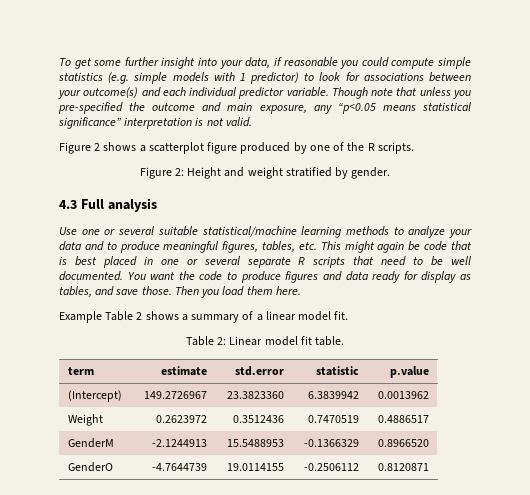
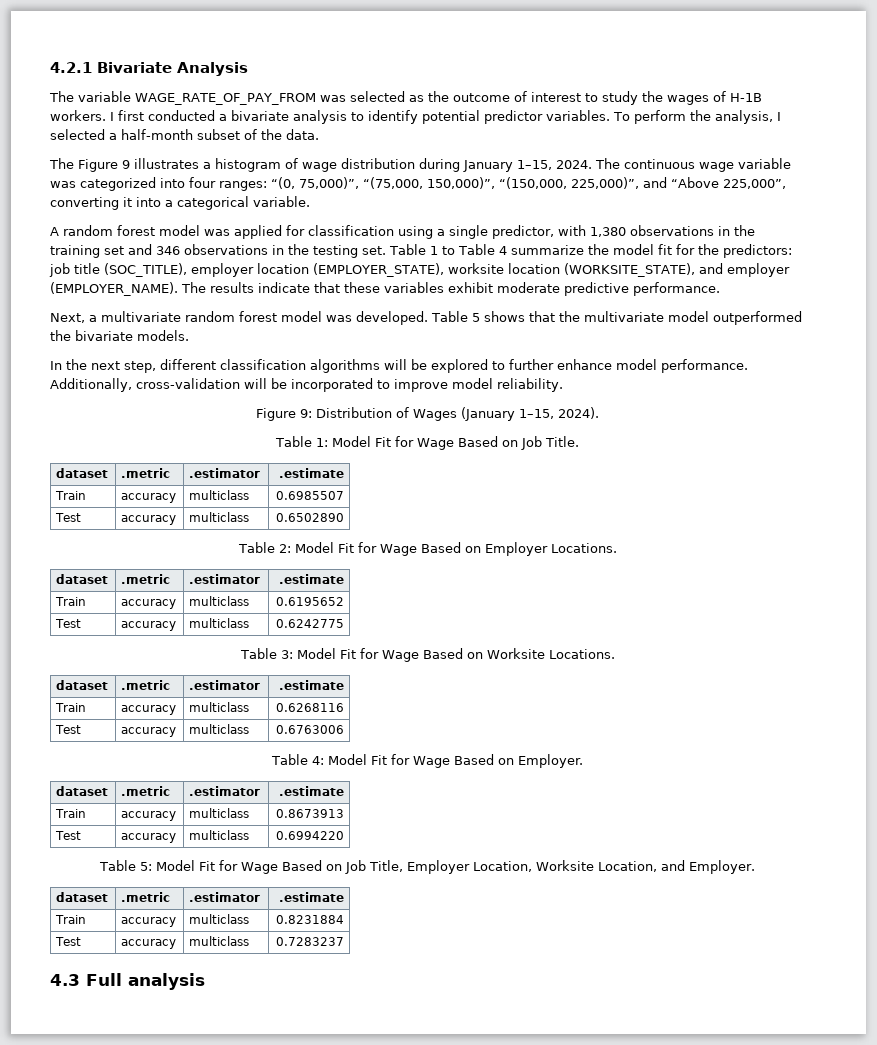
[59,57,472,69] [58,72,471,84] [58,87,471,99] [58,102,471,114] [58,117,252,129] [59,142,414,154] [139,167,391,179] [59,198,157,212] [59,226,472,238] [59,241,473,253] [59,256,472,268] [59,271,472,283] [59,286,301,298] [59,311,349,323] [185,336,345,346] [68,367,95,375] [160,366,207,376] [234,366,284,376] [315,366,359,376] [389,366,429,378] [68,390,123,402] [143,391,207,399] [226,391,284,399] [307,391,359,399] [377,391,429,399] [68,414,104,426] [155,415,207,423] [232,415,284,423] [307,415,359,423] [377,415,429,423] [68,438,115,448] [151,439,207,447] [226,439,284,447] [303,439,359,447] [377,439,429,447] [68,462,114,472] [151,463,207,471] [226,463,284,471] [303,463,359,471] [377,463,429,471] To get some further insight into your data, if reasonable you could compute simple statistics (e.g. simple models with 1 predictor) to look for associations between your outcome(s) and each individual predictor variable. Though note that unless you pre-specified the outcome and main exposure, any “p<0.05 means statistical significance” interpretation is not valid. // Figure 2 shows a scatterplot figure produced by one of the R scripts. // Figure 2: Height and weight stratified by gender. // 4.3 Full analysis // Use one or several suitable statistical/machine learning methods to analyze your data and to produce meaningful figures, tables, etc. This might again be code that is best placed in one or several separate R scripts that need to be well documented. You want the code to produce figures and data ready for display as tables, and save those. Then you load them here. // Example Table 2 shows a summary of a linear model fit. // Table 2: Linear model fit table. // term | estimate | std.error | statistic | p.value // (Intercept) | 149.2726967 | 23.3823360 | 6.3839942 | 0.0013962 // Weight | 0.2623972 | 0.3512436 | 0.7470519 | 0.4886517 // GenderM | -2.1244913 | 15.5488953 | -0.1366329 | 0.8966520 // GenderO | -4.7644739 | 19.0114155 | -0.2506112 | 0.8120871 -> [50,62,248,76] [49,91,762,105] [50,110,781,124] [50,129,319,140] [49,158,791,172] [50,177,786,191] [50,196,310,210] [50,225,755,239] [50,244,792,258] [49,263,790,277] [50,282,720,296] [50,311,802,325] [50,330,189,341] [50,359,748,373] [50,378,563,392] [256,407,599,421] [275,436,579,450] [56,468,109,478] [121,468,171,478] [189,468,261,478] [278,468,344,478] [55,491,87,500] [121,493,177,503] [189,490,250,500] [275,491,344,500] [55,513,82,522] [121,515,177,525] [189,512,250,522] [275,513,344,522] [237,542,617,556] [56,574,109,584] [121,574,171,584] [189,574,261,584] [278,574,344,584] [55,597,87,606] [121,599,177,609] [189,596,250,606] [275,597,344,606] [55,619,82,628] [121,621,177,631] [189,618,250,628] [275,619,344,628] [239,648,615,662] [56,680,109,690] [121,680,171,690] [189,680,261,690] [278,680,344,690] [55,703,87,712] [121,705,177,715] [189,702,250,712] [275,703,344,712] [55,725,82,734] [121,727,177,737] [189,724,250,734] [275,725,344,734] [270,754,584,768] [56,786,109,796] [121,786,171,796] [189,786,261,796] [278,786,344,796] [55,809,87,818] [121,811,177,821] [189,808,250,818] [275,809,344,818] [55,831,82,840] [121,833,177,843] [189,830,250,840] [275,831,344,840] [99,860,755,874] [56,892,109,902] [121,892,171,902] [189,892,261,902] [278,892,344,902] [55,915,87,924] [121,917,177,927] [189,914,250,924] [275,915,344,924] [55,937,82,946] [121,939,177,949] [189,936,250,946] [275,937,344,946] [50,973,205,990] 4.2.1 Bivariate Analysis // The variable WAGE_RATE_OF_PAY_FROM was selected as the outcome of interest to study the wages of H-1B workers. I first conducted a bivariate analysis to identify potential predictor variables. To perform the analysis, I selected a half-month subset of the data. // The Figure 9 illustrates a histogram of wage distribution during January 1–15, 2024. The continuous wage variable was categorized into four ranges: “(0, 75,000)”, “(75,000, 150,000)”, “(150,000, 225,000)”, and “Above 225,000”, converting it into a categorical variable. // A random forest model was applied for classification using a single predictor, with 1,380 observations in the training set and 346 observations in the testing set. Table 1 to Table 4 summarize the model fit for the predictors: job title (SOC_TITLE), employer location (EMPLOYER_STATE), worksite location (WORKSITE_STATE), and employer (EMPLOYER_NAME). The results indicate that these variables exhibit moderate predictive performance. // Next, a multivariate random forest model was developed. Table 5 shows that the multivariate model outperformed the bivariate models. // In the next step, different classification algorithms will be explored to further enhance model performance. Additionally, cross-validation will be incorporated to improve model reliability. // Figure 9: Distribution of Wages (January 1–15, 2024). // Table 1: Model Fit for Wage Based on Job Title. // dataset | .metric | .estimator | .estimate // Train | accuracy | multiclass | 0.6985507 // Test | accuracy | multiclass | 0.6502890 // Table 2: Model Fit for Wage Based on Employer Locations. // dataset | .metric | .estimator | .estimate // Train | accuracy | multiclass | 0.6195652 // Test | accuracy | multiclass | 0.6242775 // Table 3: Model Fit for Wage Based on Worksite Locations. // dataset | .metric | .estimator | .estimate // Train | accuracy | multiclass | 0.6268116 // Test | accuracy | multiclass | 0.6763006 // Table 4: Model Fit for Wage Based on Employer. // dataset | .metric | .estimator | .estimate // Train | accuracy | multiclass | 0.8673913 // Test | accuracy | multiclass | 0.6994220 // Table 5: Model Fit for Wage Based on Job Title, Employer Location, Worksite Location, and Employer. // dataset | .metric | .estimator | .estimate // Train | accuracy | multiclass | 0.8231884 // Test | accuracy | multiclass | 0.7283237 // 4.3 Full analysis

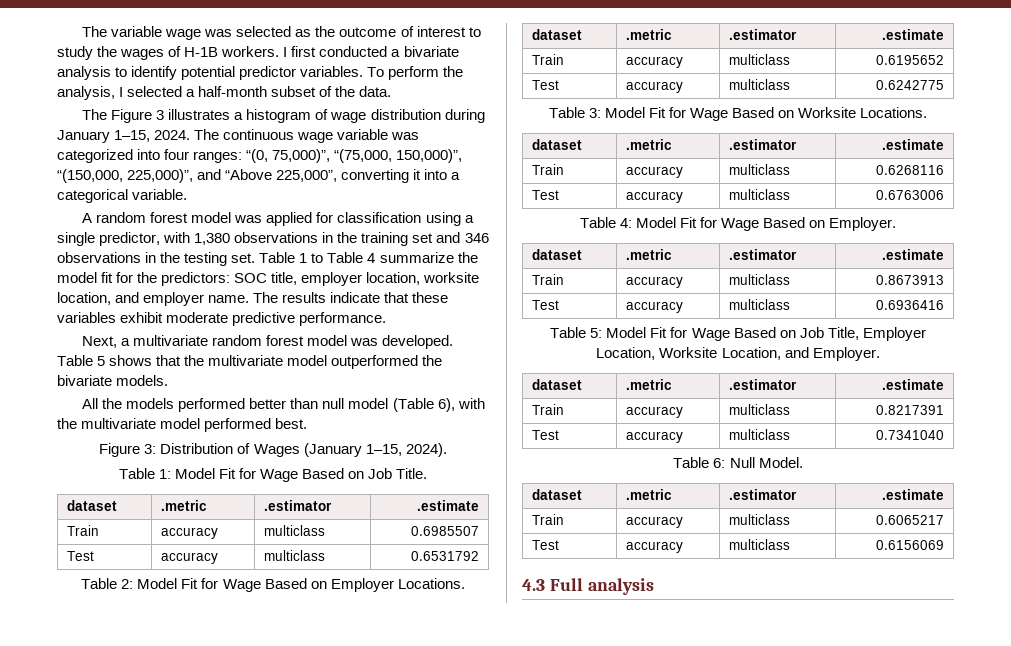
[50,62,248,76] 4.2.1 Bivariate Analysis // -> (82, 31) none
[135,93,316,105] WAGE_RATE_OF_PAY_FROM -> [165,29,202,40] wage
[122,160,130,169] 9 -> [156,110,165,120] 3
[49,263,695,277] job title (SOC_TITLE), employer location (EMPLOYER_STATE), worksite location (WORKSITE_STATE), -> [234,272,480,286] [57,292,111,305] SOC title, employer location, worksite location,
[50,282,178,296] (EMPLOYER_NAME). -> [208,295,250,303] name.
[50,359,748,373] [50,378,563,392] [256,408,312,421] In the next step, different classification algorithms will be explored to further enhance model performance. Additionally, cross-validation will be incorporated to improve model reliability. // Figure 9: -> [82,398,485,412] [57,418,308,432] [99,443,157,457] All the models performed better than null model (Table 6), with the multivariate model performed best. // Figure 3:
[275,513,344,522] 0.6502890 -> [410,551,479,561] 0.6531792
[275,831,344,840] 0.6994220 -> [875,300,944,310] 0.6936416
[275,915,344,924] [55,937,82,946] [121,939,177,949] [189,936,250,946] [275,937,344,946] 0.8231884 // Test | accuracy | multiclass | 0.7283237 -> [875,405,944,415] [532,430,560,440] [626,431,684,443] [729,429,791,440] [875,430,944,440] [673,457,803,468] [532,489,583,500] [626,489,673,500] [729,489,798,500] [881,489,944,500] [532,514,565,525] [626,516,684,528] [729,514,791,525] [875,515,944,525] [532,540,560,550] [626,541,684,553] [729,539,791,550] [875,540,944,550] 0.8217391 // Test | accuracy | multiclass | 0.7341040 // Table 6: Null Model. // dataset | .metric | .estimator | .estimate // Train | accuracy | multiclass | 0.6065217 // Test | accuracy | multiclass | 0.6156069

